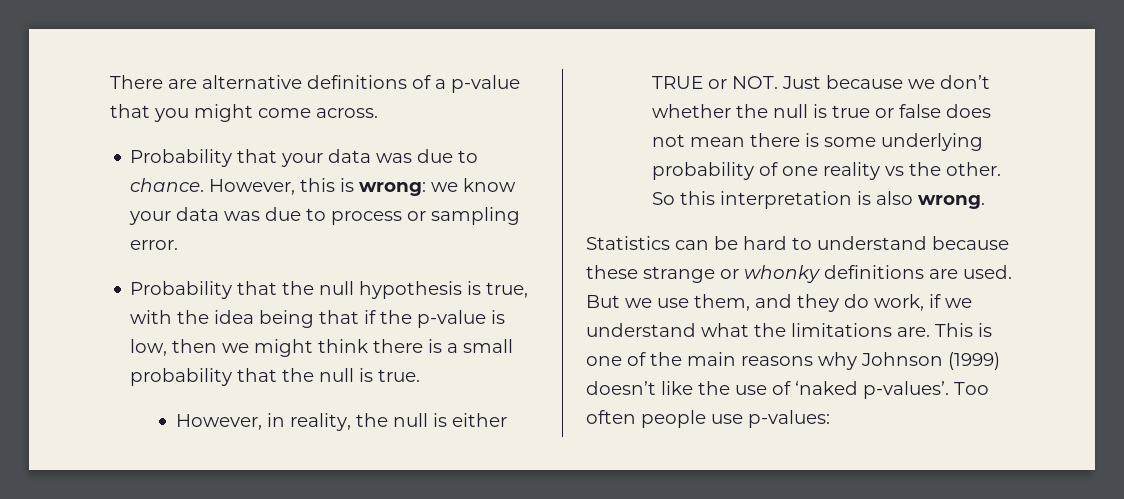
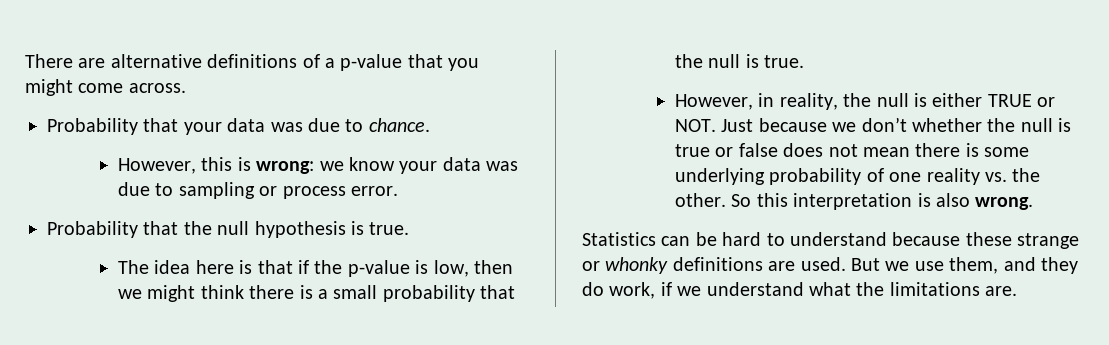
(205, 185) none -> (430, 125) //
[331,207,521,225] process or sampling -> [178,182,346,199] sampling or process
[486,282,529,298] [130,310,315,328] true, with the idea being -> [369,222,410,235] [118,260,253,274] true. // The idea here is
[884,166,904,176] vs -> [985,172,1008,182] vs.
[935,323,992,337] [586,352,1000,370] [586,381,989,399] [586,410,830,428] This is one of the main reasons why Johnson (1999) doesn’t like the use of ‘naked p-values’. Too often people use p-values: -> (1018, 291) none

